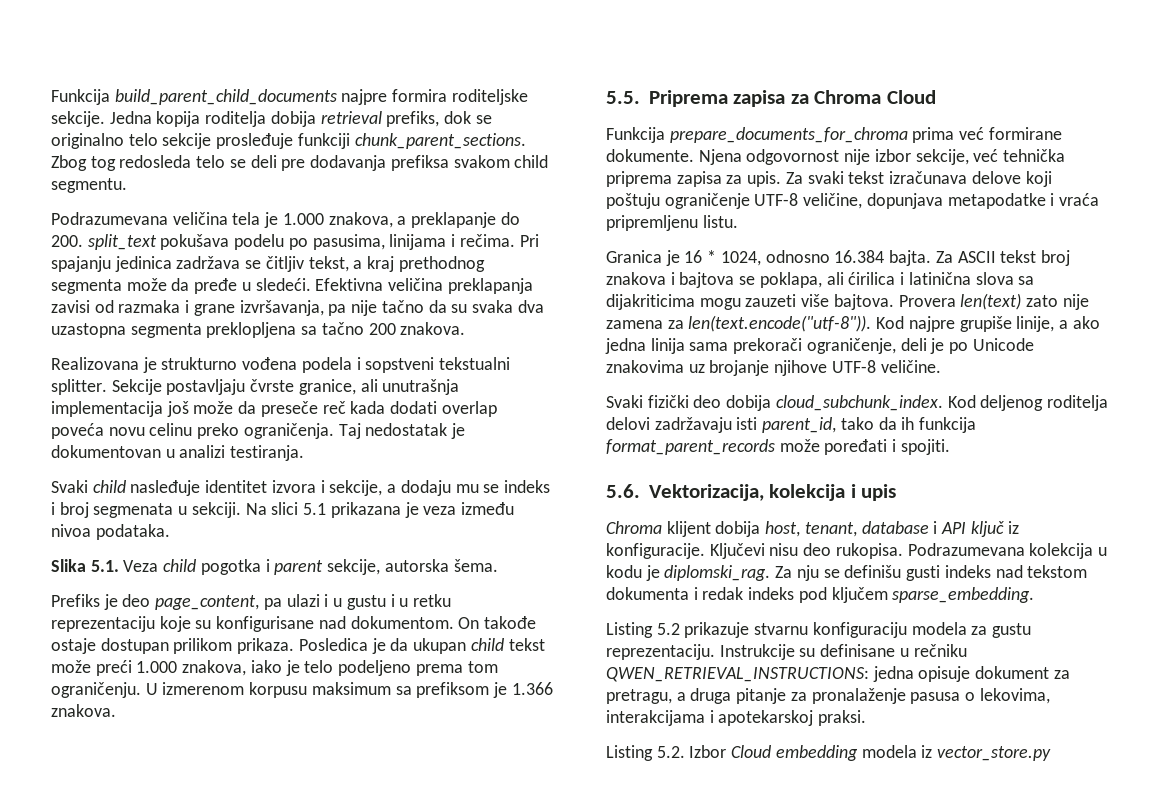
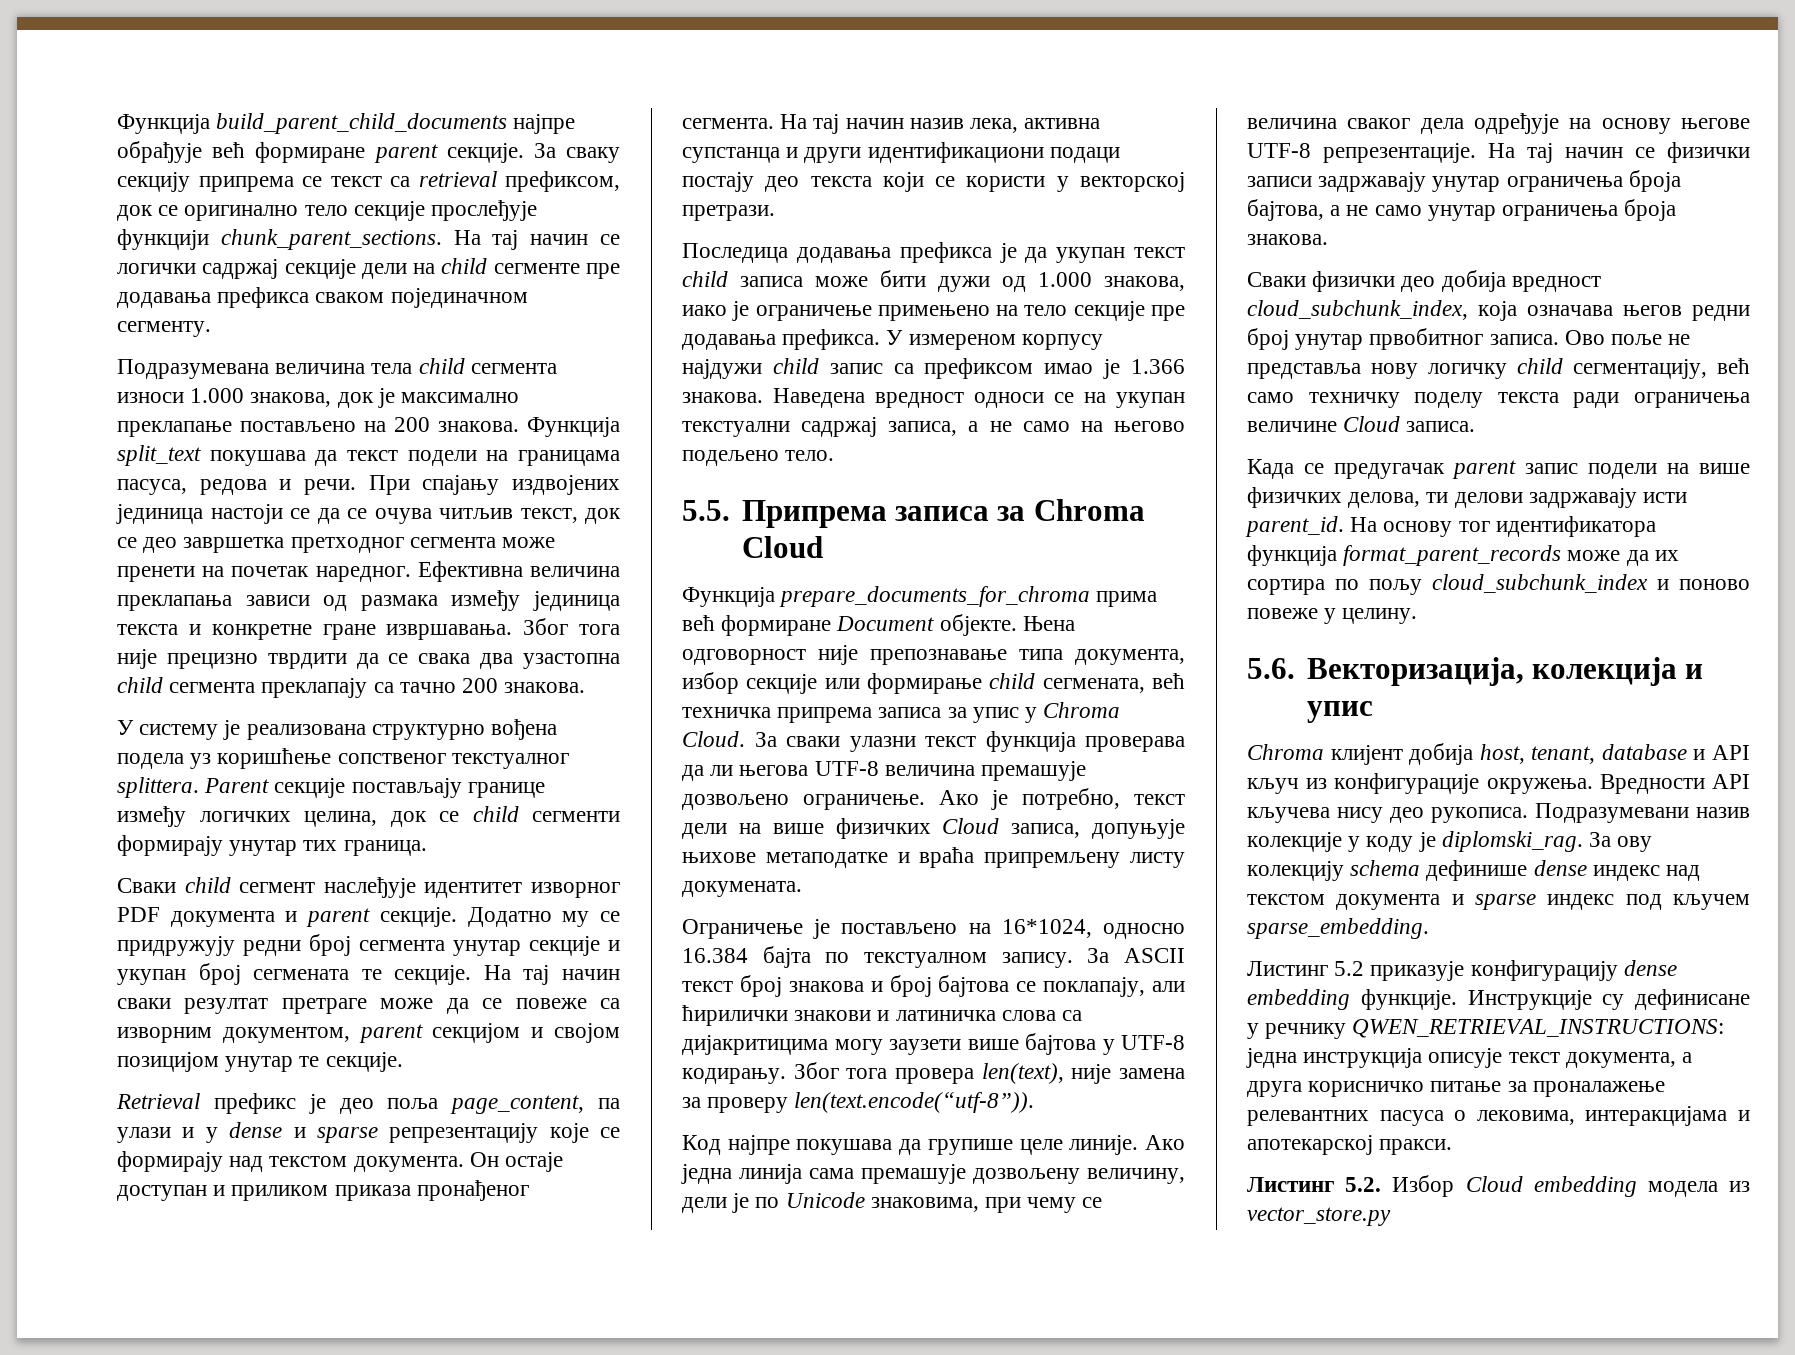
[51,89,528,105] [51,111,492,127] [51,133,526,149] [51,155,549,171] [51,178,127,193] [51,212,520,228] [51,234,539,250] [51,256,485,272] [51,278,533,294] [51,300,544,316] [51,322,466,338] [51,357,511,373] [51,379,460,395] [51,401,497,417] [51,423,466,439] [51,445,305,461] [51,480,550,496] [51,502,514,518] [51,524,170,540] [51,559,498,575] [51,594,451,610] [51,616,537,632] [51,638,545,654] [51,660,498,676] [51,682,553,698] [51,704,116,717] [606,90,936,107] [606,127,1062,143] [606,149,1066,165] [606,171,1052,187] [606,193,1100,209] [606,215,738,231] [606,250,1070,266] [606,272,1035,288] [606,293,1089,310] [606,315,1100,332] [605,338,1034,354] [606,360,941,376] [606,395,1109,411] [606,417,977,433] [606,439,950,455] [606,484,897,501] [606,521,761,537] Funkcija build_parent_child_documents najpre formira roditeljske sekcije. Jedna kopija roditelja dobija retrieval prefiks, dok se originalno telo sekcije prosleđuje funkciji chunk_parent_sections. Zbog tog redosleda telo se deli pre dodavanja prefiksa svakom child segmentu. // Podrazumevana veličina tela je 1.000 znakova, a preklapanje do 200. split_text pokušava podelu po pasusima, linijama i rečima. Pri spajanju jedinica zadržava se čitljiv tekst, a kraj prethodnog segmenta može da pređe u sledeći. Efektivna veličina preklapanja zavisi od razmaka i grane izvršavanja, pa nije tačno da su svaka dva uzastopna segmenta preklopljena sa tačno 200 znakova. // Realizovana je strukturno vođena podela i sopstveni tekstualni splitter. Sekcije postavljaju čvrste granice, ali unutrašnja implementacija još može da preseče reč kada dodati overlap poveća novu celinu preko ograničenja. Taj nedostatak je dokumentovan u analizi testiranja. // Svaki child nasleđuje identitet izvora i sekcije, a dodaju mu se indeks i broj segmenata u sekciji. Na slici 5.1 prikazana je veza između nivoa podataka. // Slika 5.1. Veza child pogotka i parent sekcije, autorska šema. // Prefiks je deo page_content, pa ulazi i u gustu i u retku reprezentaciju koje su konfigurisane nad dokumentom. On takođe ostaje dostupan prilikom prikaza. Posledica je da ukupan child tekst može preći 1.000 znakova, iako je telo podeljeno prema tom ograničenju. U izmerenom korpusu maksimum sa prefiksom je 1.366 znakova. // 5.5. Priprema zapisa za Chroma Cloud // Funkcija prepare_documents_for_chroma prima već formirane dokumente. Njena odgovornost nije izbor sekcije, već tehnička priprema zapisa za upis. Za svaki tekst izračunava delove koji poštuju ograničenje UTF-8 veličine, dopunjava metapodatke i vraća pripremljenu listu. // Granica je 16 * 1024, odnosno 16.384 bajta. Za ASCII tekst broj znakova i bajtova se poklapa, ali ćirilica i latinična slova sa dijakriticima mogu zauzeti više bajtova. Provera len(text) zato nije zamena za len(text.encode("utf-8")). Kod najpre grupiše linije, a ako jedna linija sama prekorači ograničenje, deli je po Unicode znakovima uz brojanje njihove UTF-8 veličine. // Svaki fizički deo dobija cloud_subchunk_index. Kod deljenog roditelja delovi zadržavaju isti parent_id, tako da ih funkcija format_parent_records može poređati i spojiti. // 5.6. Vektorizacija, kolekcija i upis // Chroma klijent dobija -> [117,113,576,134] [117,141,620,163] [117,171,620,192] [117,200,538,221] [117,229,620,250] [117,258,620,279] [117,287,528,308] [117,321,211,337] [117,358,557,379] [117,388,520,408] [117,417,620,437] [117,445,620,466] [117,475,620,495] [116,504,621,524] [117,537,556,553] [117,561,620,582] [117,590,620,611] [117,618,620,640] [117,649,620,669] [117,677,586,698] [117,719,558,740] [117,748,569,769] [117,777,545,798] [117,806,620,827] [117,835,427,856] [117,877,620,898] [117,907,620,927] [117,934,620,956] [117,963,620,985] [117,998,620,1014] [117,1023,620,1043] [117,1052,403,1072] [116,1093,620,1114] [117,1122,620,1143] [117,1151,564,1172] [117,1180,529,1201] [682,114,1101,134] [682,142,1120,163] [682,172,1185,192] [682,205,775,221] [682,242,1185,263] [682,270,1185,292] [682,301,1185,321] [682,329,1103,350] [682,358,1185,379] [682,388,1185,408] [682,417,1185,437] [682,450,835,466] [682,499,1145,528] [741,536,823,558] [682,586,1158,607] [682,614,1075,636] [682,645,1185,665] [682,672,1185,694] [682,702,1121,723] [682,731,1185,752] [682,761,1087,781] [682,788,1185,810] [682,818,1185,839] [682,847,1185,868] [682,881,802,897] [682,919,1185,939] [682,946,1185,968] [682,975,1185,997] [682,1005,1083,1026] [682,1033,1185,1055] [682,1062,1185,1084] [682,1092,1035,1113] [682,1135,1185,1155] [681,1164,1185,1184] [682,1192,1103,1213] [1247,113,1750,134] [1247,142,1750,163] [1247,170,1681,192] [1247,199,1677,221] [1247,234,1328,245] [1247,270,1601,292] [1247,300,1750,321] [1247,328,1691,350] [1247,358,1750,379] [1247,392,1750,408] [1247,416,1476,432] [1247,459,1750,479] [1247,487,1688,508] [1245,516,1656,537] [1247,545,1679,566] [1247,574,1750,595] [1247,608,1418,624] [1247,657,1704,686] [1306,701,1373,723] [1247,743,1474,765] Функција build_parent_child_documents најпре обрађује већ формиране parent секције. За сваку секцију припрема се текст са retrieval префиксом, док се оригинално тело секције прослеђује функцији chunk_parent_sections. На тај начин се логички садржај секције дели на child сегменте пре додавања префикса сваком појединачном сегменту. // Подразумевана величина тела child сегмента износи 1.000 знакова, док је максимално преклапање постављено на 200 знакова. Функција split_text покушава да текст подели на границама пасуса, редова и речи. При спајању издвојених јединица настоји се да се очува читљив текст, док се део завршетка претходног сегмента може пренети на почетак наредног. Ефективна величина преклапања зависи од размака између јединица текста и конкретне гране извршавања. Због тога није прецизно тврдити да се свака два узастопна child сегмента преклапају са тачно 200 знакова. // У систему је реализована структурно вођена подела уз коришћење сопственог текстуалног splittera. Parent секције постављају границе између логичких целина, док се child сегменти формирају унутар тих граница. // Сваки child сегмент наслеђује идентитет изворног PDF документа и parent секције. Додатно му се придружују редни број сегмента унутар секције и укупан број сегмената те секције. На тај начин сваки резултат претраге може да се повеже са изворним документом, parent секцијом и својом позицијом унутар те секције. // Retrieval префикс је део поља page_content, па улази и у dense и sparse репрезентацију које се формирају над текстом документа. Он остаје доступан и приликом приказа пронађеног сегмента. На тај начин назив лека, активна супстанца и други идентификациони подаци постају део текста који се користи у векторској претрази. // Последица додавања префикса је да укупан текст child записа може бити дужи од 1.000 знакова, иако је ограничење примењено на тело секције пре додавања префикса. У измереном корпусу најдужи child запис са префиксом имао је 1.366 знакова. Наведена вредност односи се на укупан текстуални садржај записа, а не само на његово подељено тело. // 5.5. Припрема записа за Chroma Cloud // Функција prepare_documents_for_chroma прима већ формиране Document објекте. Њена одговорност није препознавање типа документа, избор секције или формирање child сегмената, већ техничка припрема записа за упис у Chroma Cloud. За сваки улазни текст функција проверава да ли његова UTF-8 величина премашује дозвољено ограничење. Ако је потребно, текст дели на више физичких Cloud записа, допуњује њихове метаподатке и враћа припремљену листу докумената. // Ограничење је постављено на 16*1024, односно 16.384 бајта по текстуалном запису. За ASCII текст број знакова и број бајтова се поклапају, али ћирилички знакови и латиничка слова са дијакритицима могу заузети више бајтова у UTF-8 кодирању. Због тога провера len(text), није замена за проверу len(text.encode(“utf-8”)). // Код најпре покушава да групише целе линије. Ако једна линија сама премашује дозвољену величину, дели је по Unicode знаковима, при чему се величина сваког дела одређује на основу његове UTF-8 репрезентације. На тај начин се физички записи задржавају унутар ограничења броја бајтова, а не само унутар ограничења броја знакова. // Сваки физички део добија вредност cloud_subchunk_index, која означава његов редни број унутар првобитног записа. Ово поље не представља нову логичку child сегментацију, већ само техничку поделу текста ради ограничења величине Cloud записа. // Када се предугачак parent запис подели на више физичких делова, ти делови задржавају исти parent_id. На основу тог идентификатора функција format_parent_records може да их сортира по пољу cloud_subchunk_index и поново повеже у целину. // 5.6. Векторизација, колекција и упис // Chroma клијент добија
[933,521,1019,537] [606,543,1108,559] [606,565,1088,581] [606,587,1035,603] [606,622,1032,638] [606,644,967,660] [606,666,1070,682] [606,688,1050,704] [606,710,867,726] [606,745,933,761] i API ključ iz konfiguracije. Ključevi nisu deo rukopisa. Podrazumevana kolekcija u kodu je diplomski_rag. Za nju se definišu gusti indeks nad tekstom dokumenta i redak indeks pod ključem sparse_embedding. // Listing 5.2 prikazuje stvarnu konfiguraciju modela za gustu reprezentaciju. Instrukcije su definisane u rečniku QWEN_RETRIEVAL_INSTRUCTIONS: jedna opisuje dokument za pretragu, a druga pitanje za pronalaženje pasusa o lekovima, interakcijama i apotekarskoj praksi. // Listing 5.2. Izbor Cloud embedding modela iz -> [1693,745,1750,760] [1247,773,1750,794] [1247,803,1750,823] [1247,831,1653,852] [1247,860,1701,881] [1247,894,1750,910] [1247,918,1429,939] [1247,960,1677,981] [1247,989,1750,1010] [1247,1019,1725,1039] [1246,1048,1693,1068] [1247,1081,1665,1097] [1247,1106,1750,1126] [1247,1135,1453,1155] [1247,1175,1750,1197] и API кључ из конфигурације окружења. Вредности API кључева нису део рукописа. Подразумевани назив колекције у коду је diplomski_rag. За ову колекцију schema дефинише dense индекс над текстом документа и sparse индекс под кључем sparse_embedding. // Листинг 5.2 приказује конфигурацију dense embedding функције. Инструкције су дефинисане у речнику QWEN_RETRIEVAL_INSTRUCTIONS: једна инструкција описује текст документа, а друга корисничко питање за проналажење релевантних пасуса о лековима, интеракцијама и апотекарској пракси. // Листинг 5.2. Избор Cloud embedding модела из

